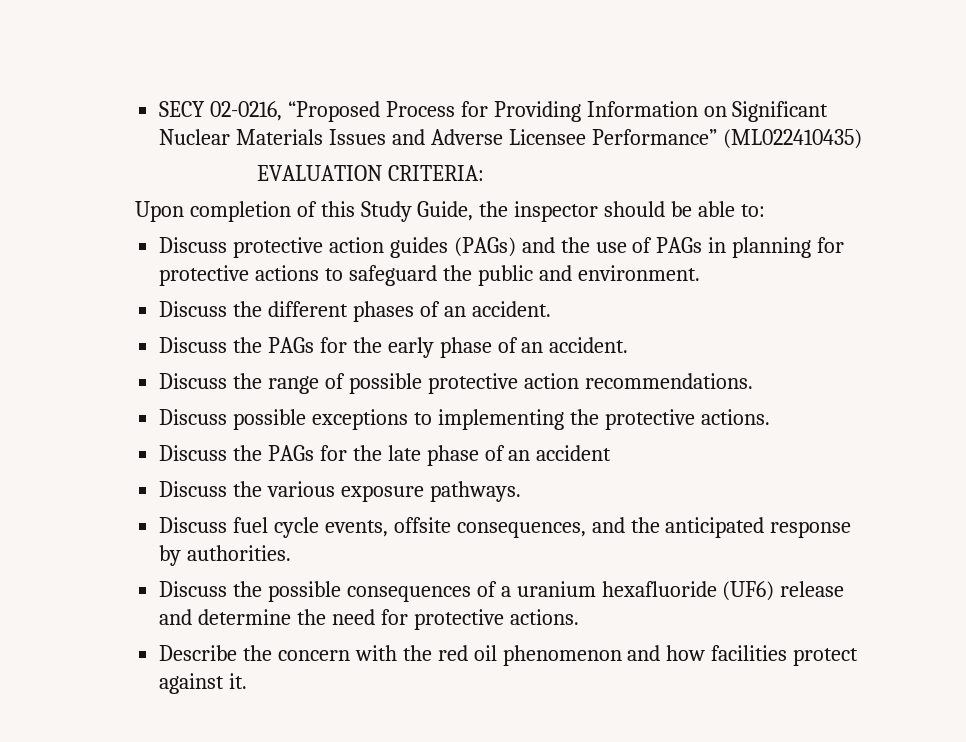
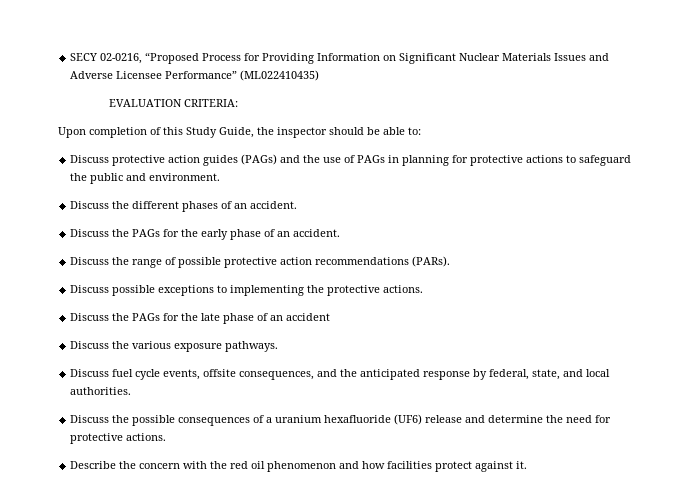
[584,373,753,389] recommendations. -> [315,256,451,267] recommendations (PARs).
(181, 555) none -> [489,369,611,380] federal, state, and local

